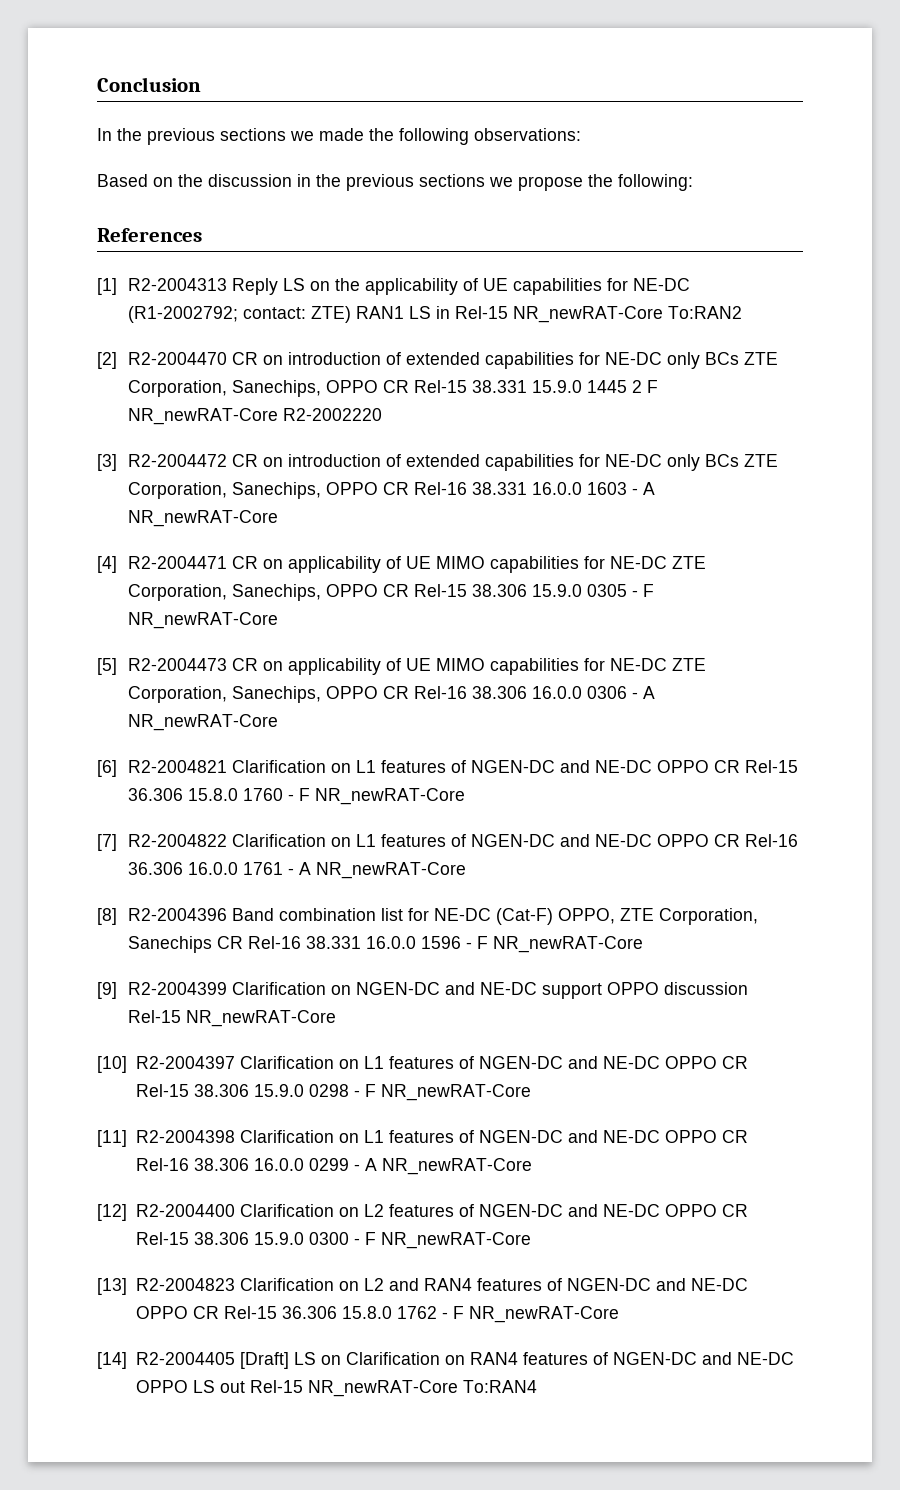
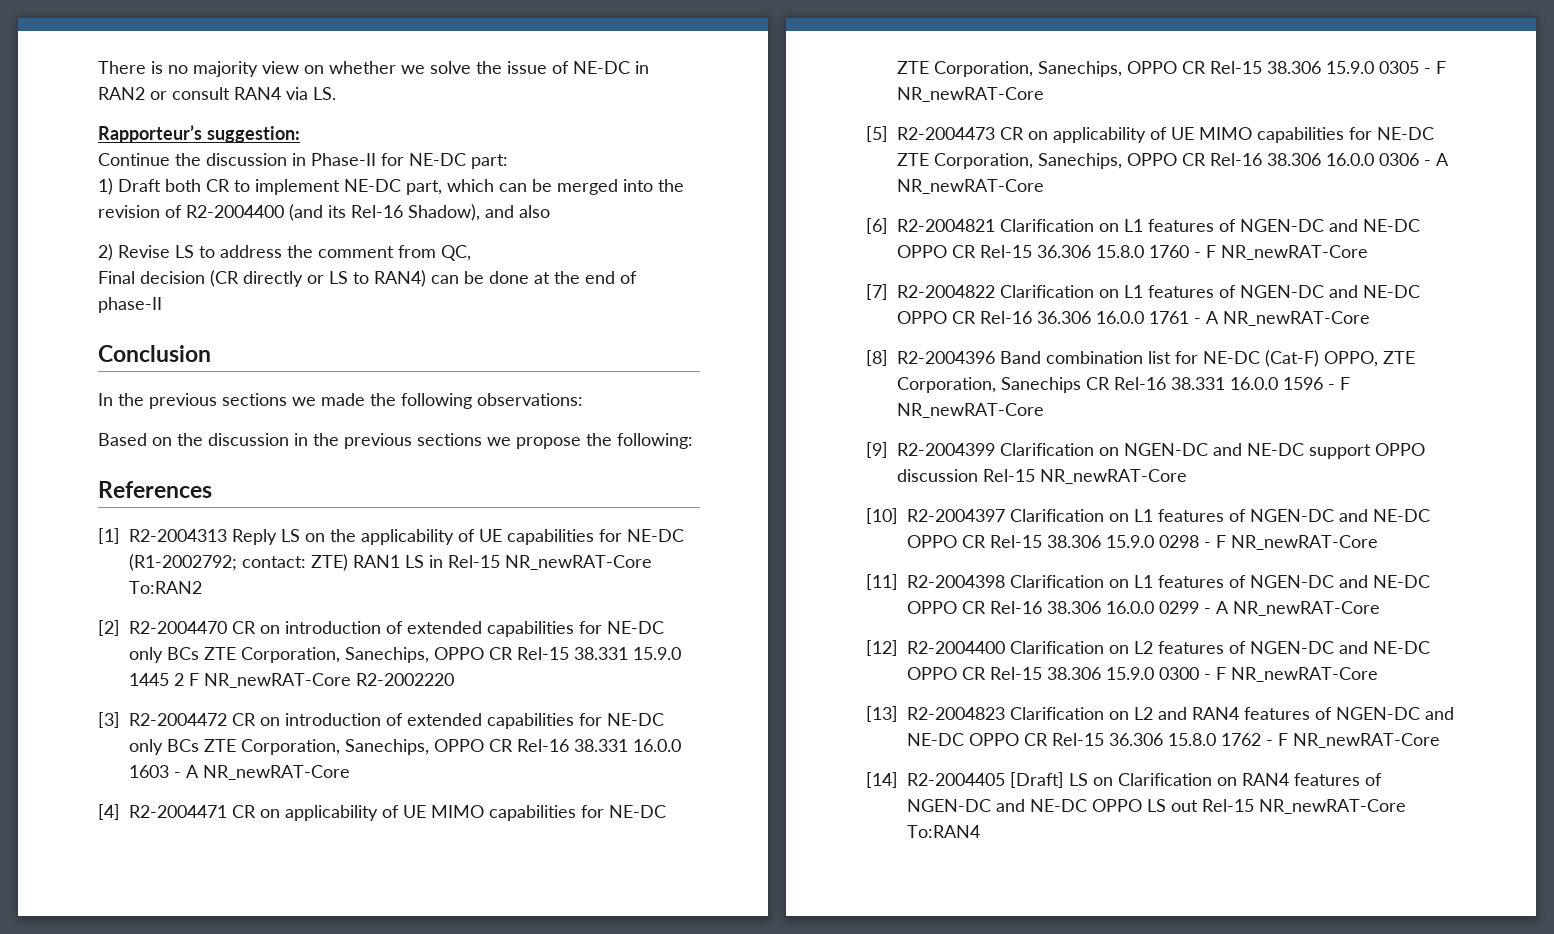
(97, 84) none -> [98,61,649,77] [98,87,336,100] [98,125,300,143] [98,153,508,169] [98,178,684,195] [98,204,550,221] [98,244,471,261] [98,270,637,287] [98,297,162,313] There is no majority view on whether we solve the issue of NE-DC in RAN2 or consult RAN4 via LS. // Rapporteur’s suggestion: // Continue the discussion in Phase-II for NE-DC part: // 1) Draft both CR to implement NE-DC part, which can be merged into the revision of R2-2004400 (and its Rel-16 Shadow), and also // 2) Revise LS to address the comment from QC, // Final decision (CR directly or LS to RAN4) can be done at the end of phase-II //

